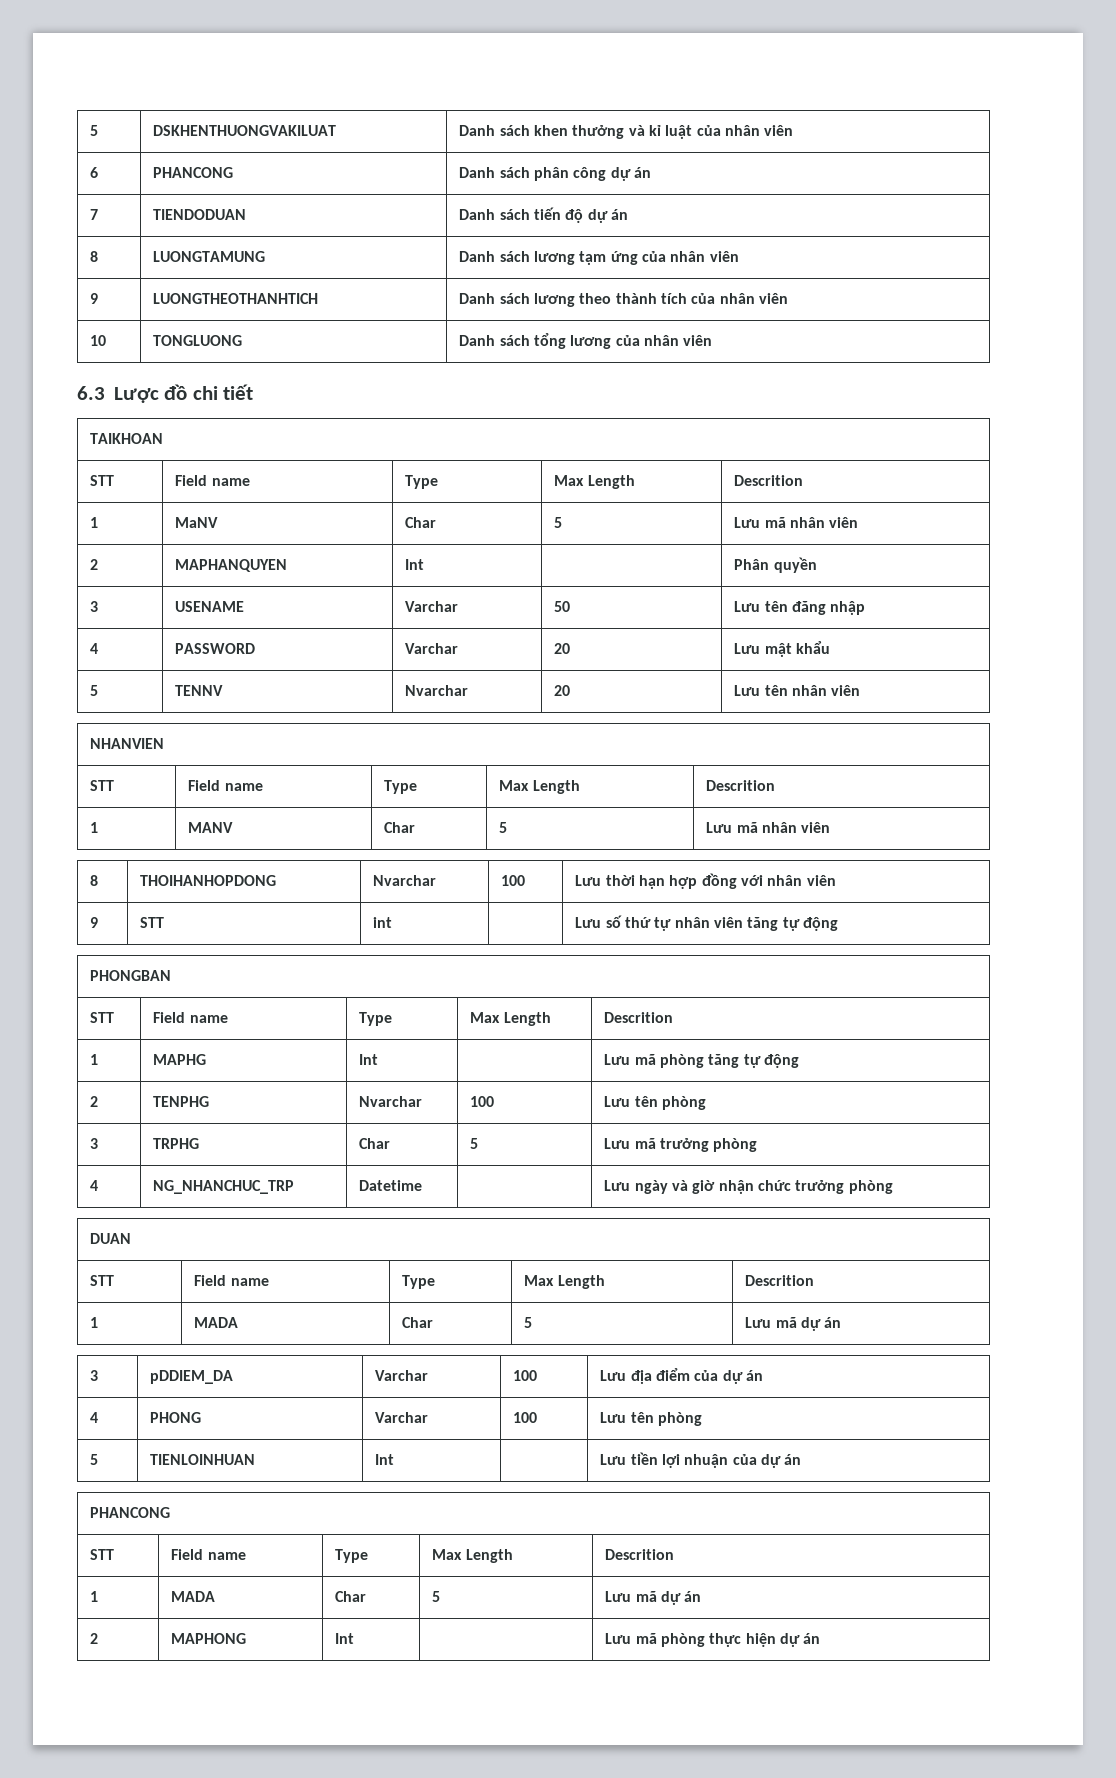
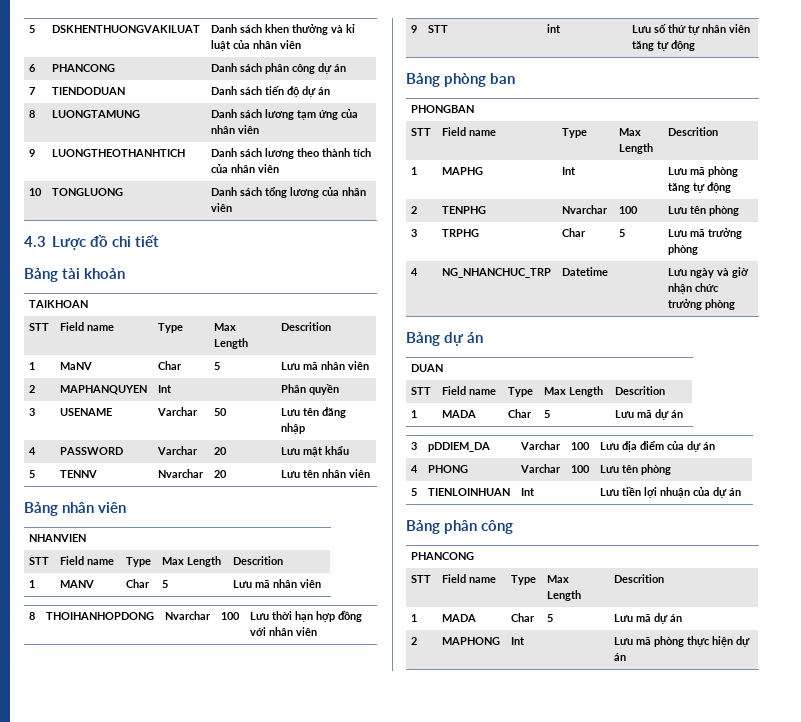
[77,386,105,400] 6.3 -> [24,236,46,247] 4.3
(254, 392) none -> [24,268,125,282] // Bảng tài khoản
(861, 690) none -> [24,502,126,516] // Bảng nhân viên
(838, 924) none -> [406,73,515,87] // Bảng phòng ban
(893, 1187) none -> [406,332,483,346] // Bảng dự án
(802, 1459) none -> [406,520,513,534] // Bảng phân công

